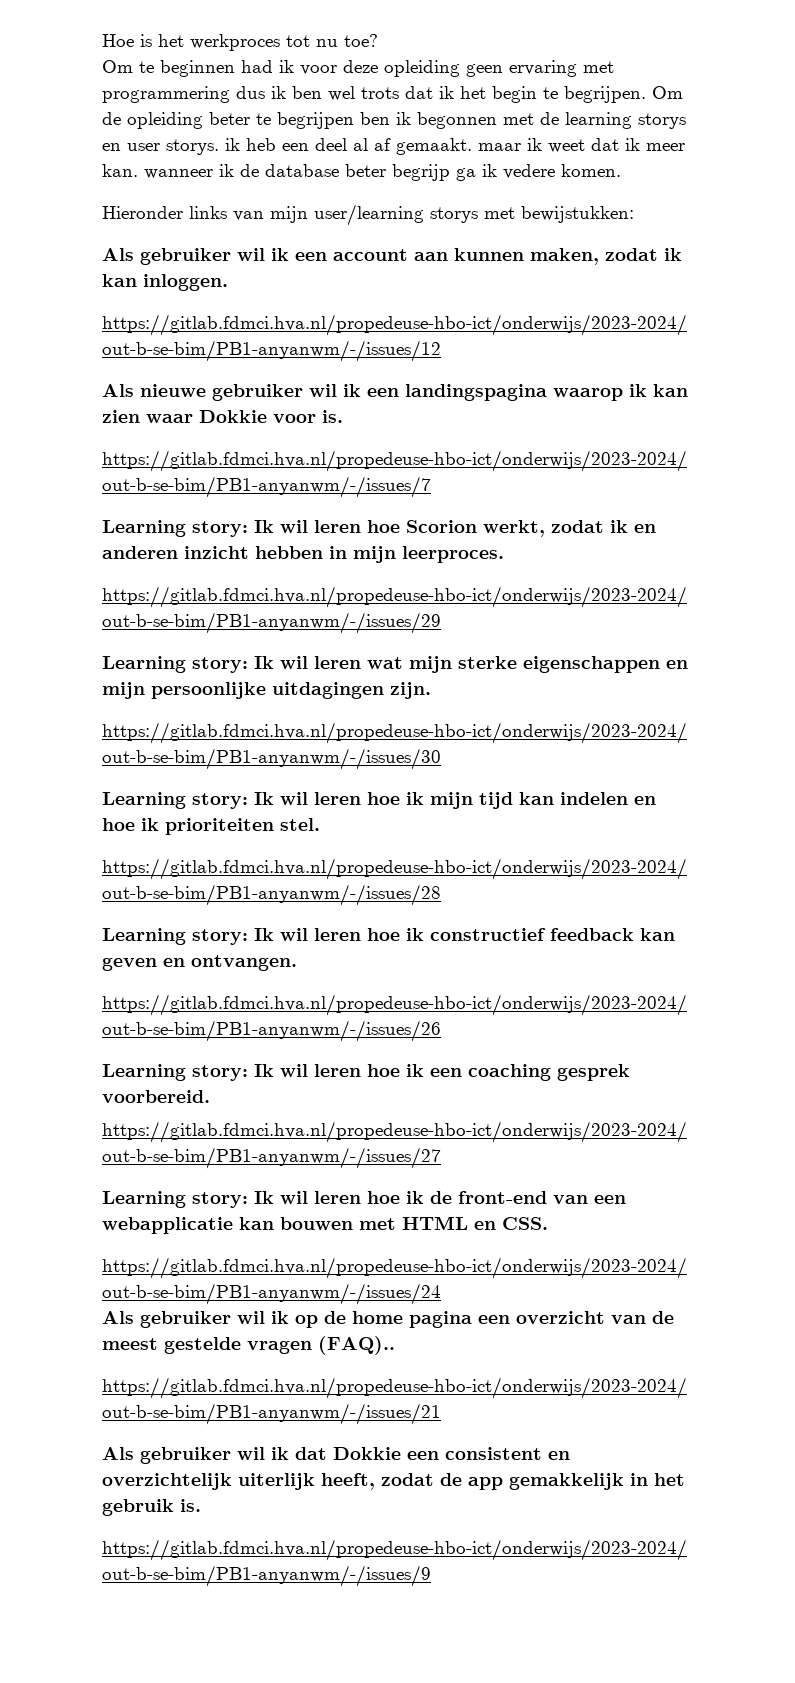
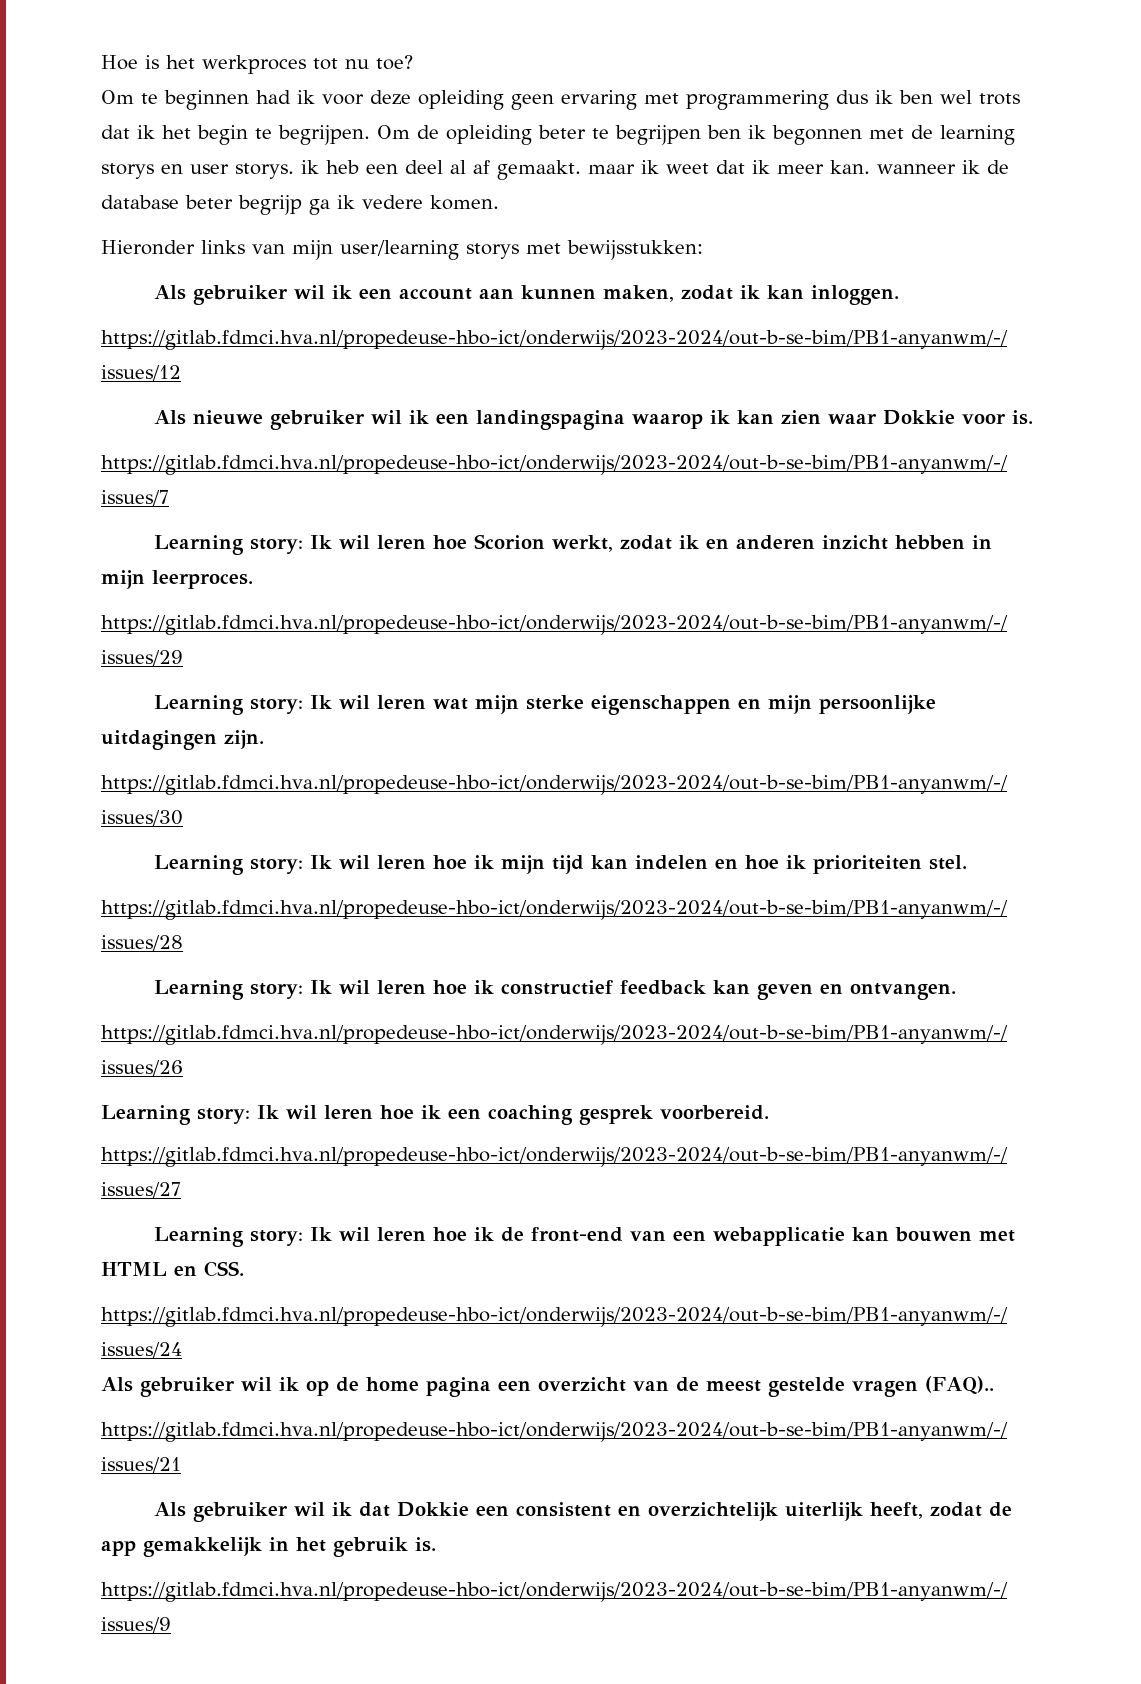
[521,206,634,223] bewijstukken: -> [567,240,703,260] bewijsstukken:

